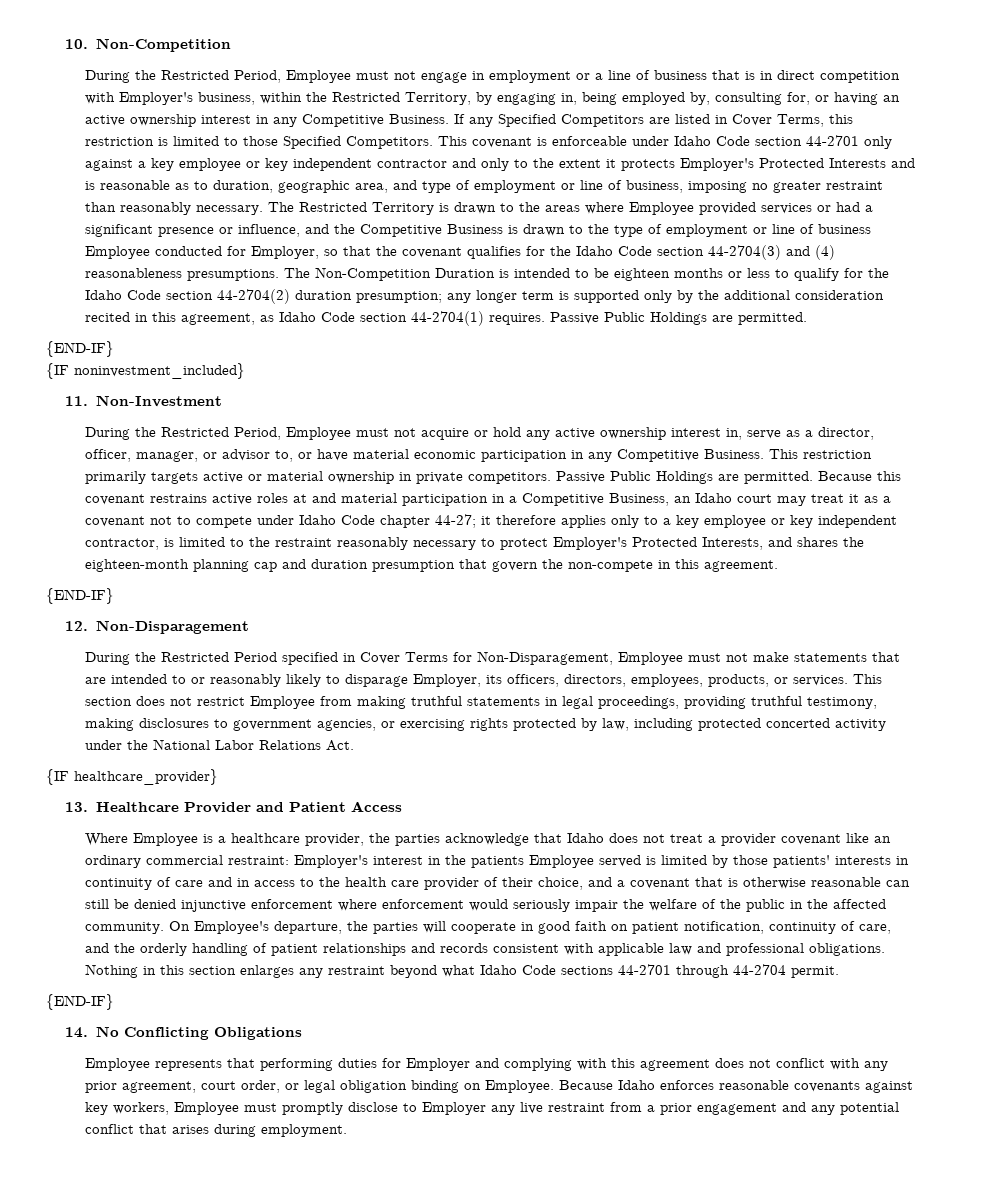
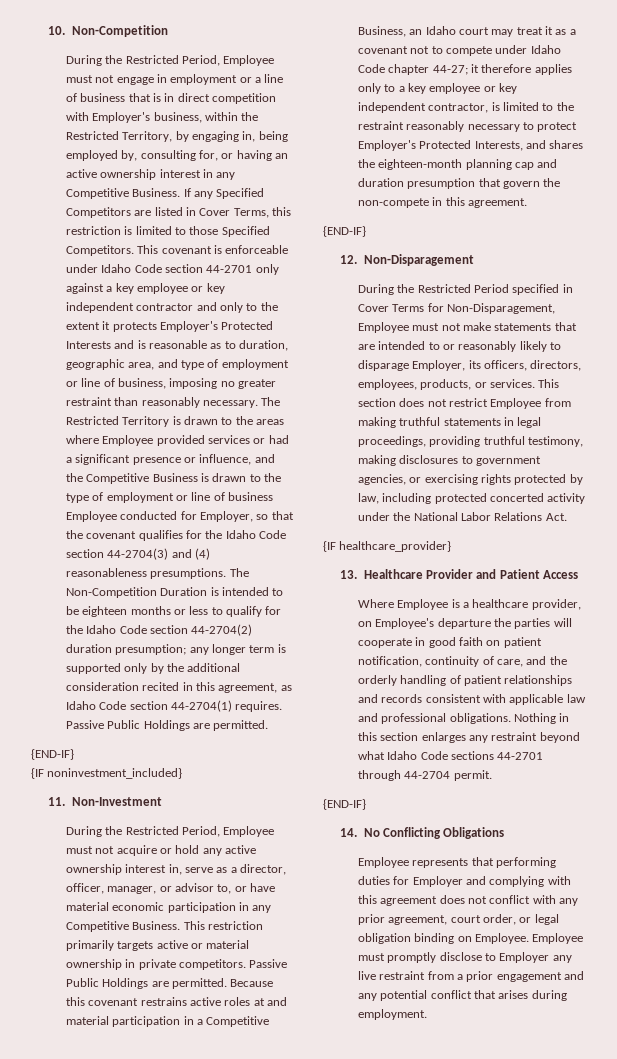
[368,833,891,846] [84,855,909,868] [84,877,910,890] [84,899,886,912] [84,921,342,934] the parties acknowledge that Idaho does not treat a provider covenant like an ordinary commercial restraint: Employer's interest in the patients Employee served is limited by those patients' interests in continuity of care and in access to the health care provider of their choice, and a covenant that is otherwise reasonable can still be denied injunctive enforcement where enforcement would seriously impair the welfare of the public in the affected community. On Employee's departure, -> [357,618,491,629] on Employee's departure
[558,1080,913,1093] [84,1102,169,1115] Because Idaho enforces reasonable covenants against key workers, -> (529, 938) none

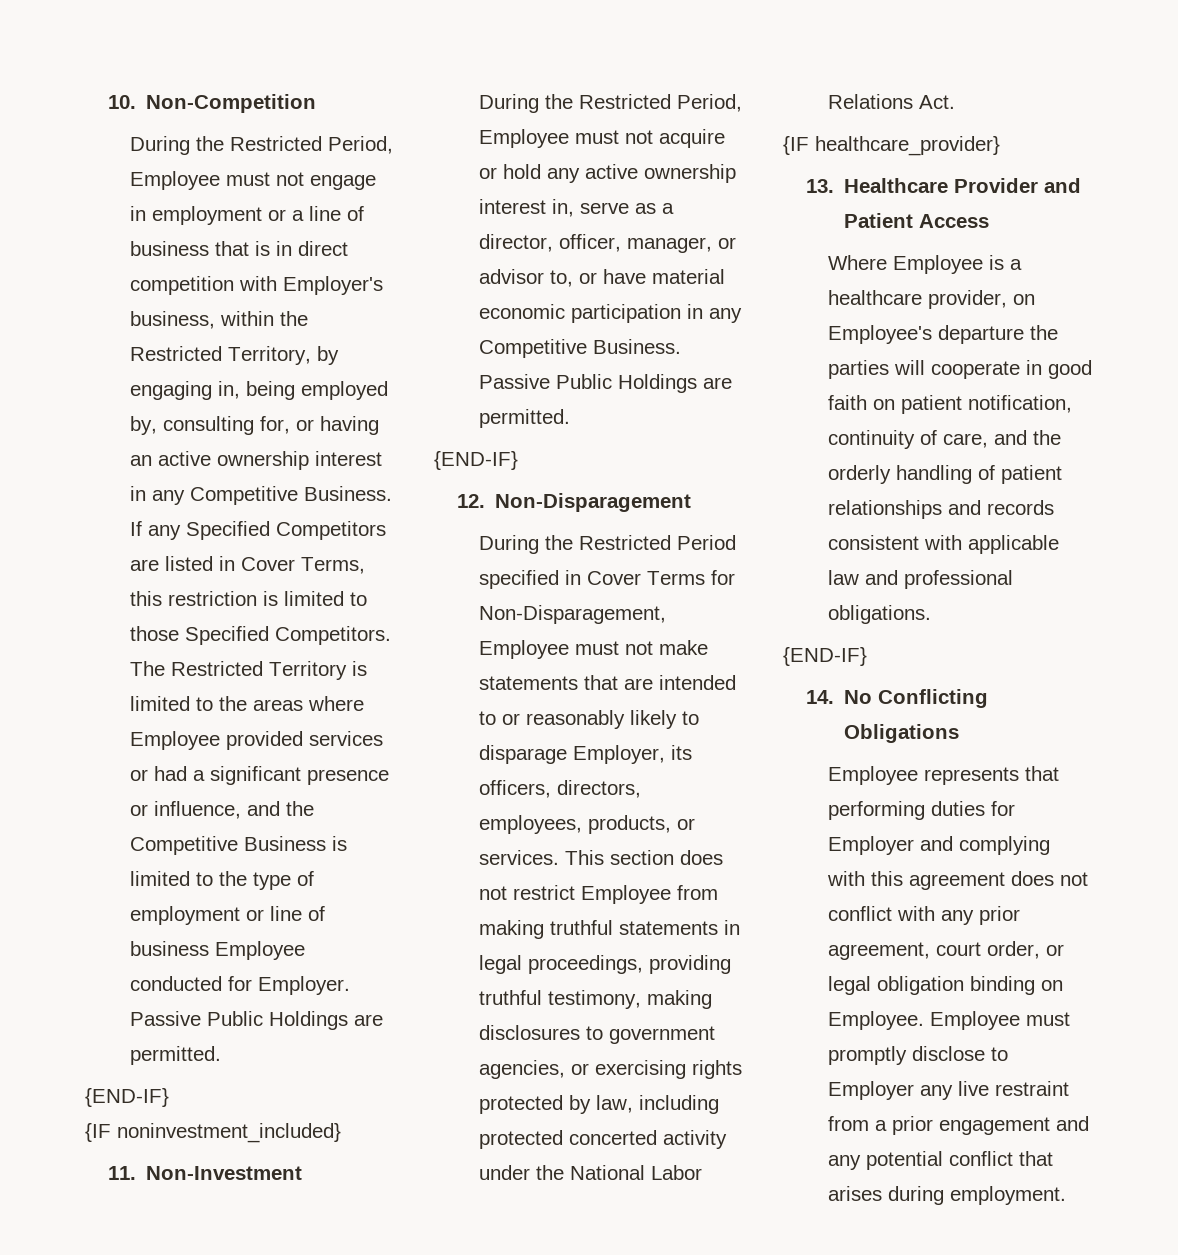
[137,245,289,254] [65,264,279,275] [65,283,225,294] [65,302,278,313] [65,321,274,332] [65,340,289,351] [65,359,289,370] [65,378,277,389] [65,397,258,408] This covenant is enforceable under Idaho Code section 44-2701 only against a key employee or key independent contractor and only to the extent it protects Employer's Protected Interests and is reasonable as to duration, geographic area, and type of employment or line of business, imposing no greater restraint than reasonably necessary. -> (392, 635) none
[183,416,218,425] drawn -> [130,696,191,711] limited
[212,473,247,482] drawn -> [130,871,191,886] limited
[199,511,294,522] [65,530,287,541] [65,548,210,560] [65,568,249,579] [65,587,284,598] [65,606,282,617] [65,624,253,636] [65,644,286,655] [65,663,241,674] [65,682,292,693] [65,700,283,712] Employer, so that the covenant qualifies for the Idaho Code section 44-2704(3) and (4) reasonableness presumptions. The Non-Competition Duration is intended to be eighteen months or less to qualify for the Idaho Code section 44-2704(2) duration presumption; any longer term is supported only by the additional consideration recited in this agreement, as Idaho Code section 44-2704(1) requires. -> [258,976,351,995] Employer.
[183,921,263,930] [65,940,250,951] [65,959,288,970] [65,978,274,989] [65,997,288,1006] [65,1016,270,1027] [357,26,576,37] [357,45,561,56] [357,64,572,75] [357,83,518,94] [357,102,574,113] [357,121,578,132] [357,140,584,151] [357,159,558,170] [357,178,561,189] [357,197,527,208] This restriction primarily targets active or material ownership in private competitors. Passive Public Holdings are permitted. Because this covenant restrains active roles at and material participation in a Competitive Business, an Idaho court may treat it as a covenant not to compete under Idaho Code chapter 44-27; it therefore applies only to a key employee or key independent contractor, is limited to the restraint reasonably necessary to protect Employer's Protected Interests, and shares the eighteen-month planning cap and duration presumption that govern the non-compete in this agreement. -> [479,374,733,393] [479,409,571,428] Passive Public Holdings are permitted.
[513,713,570,724] [357,732,580,743] [357,751,544,760] [357,770,492,781] Nothing in this section enlarges any restraint beyond what Idaho Code sections 44-2701 through 44-2704 permit. -> (932, 614) none

